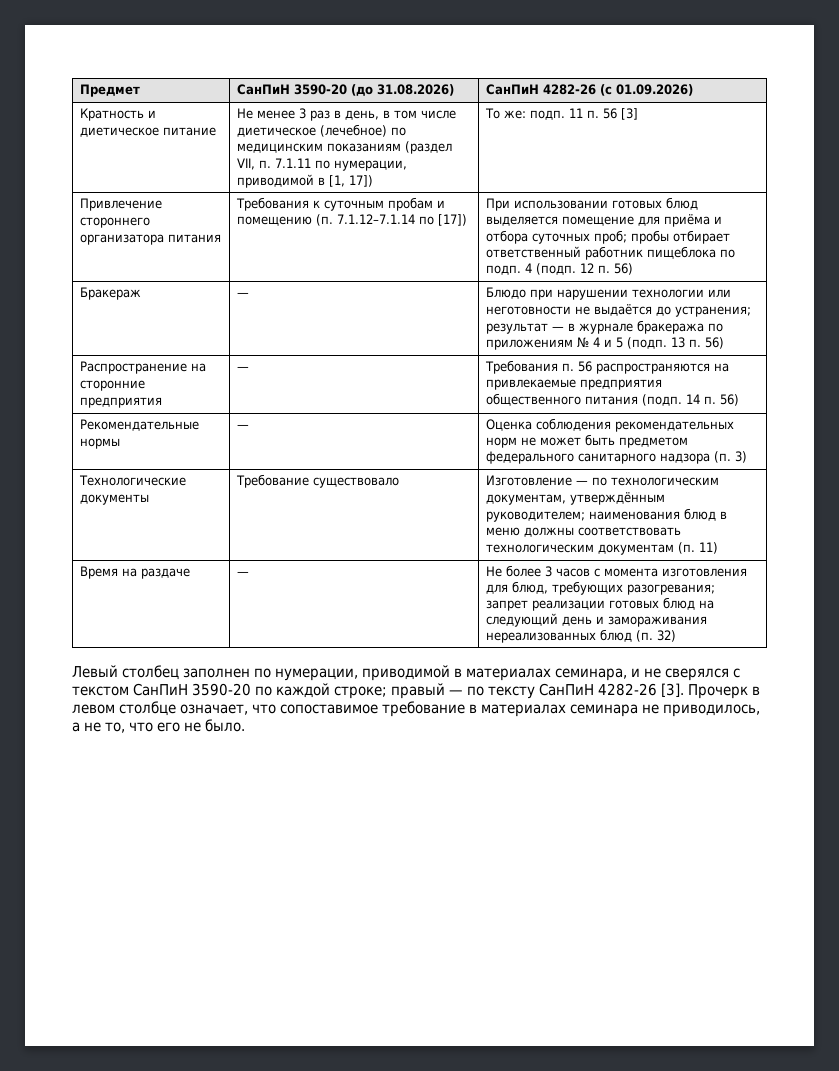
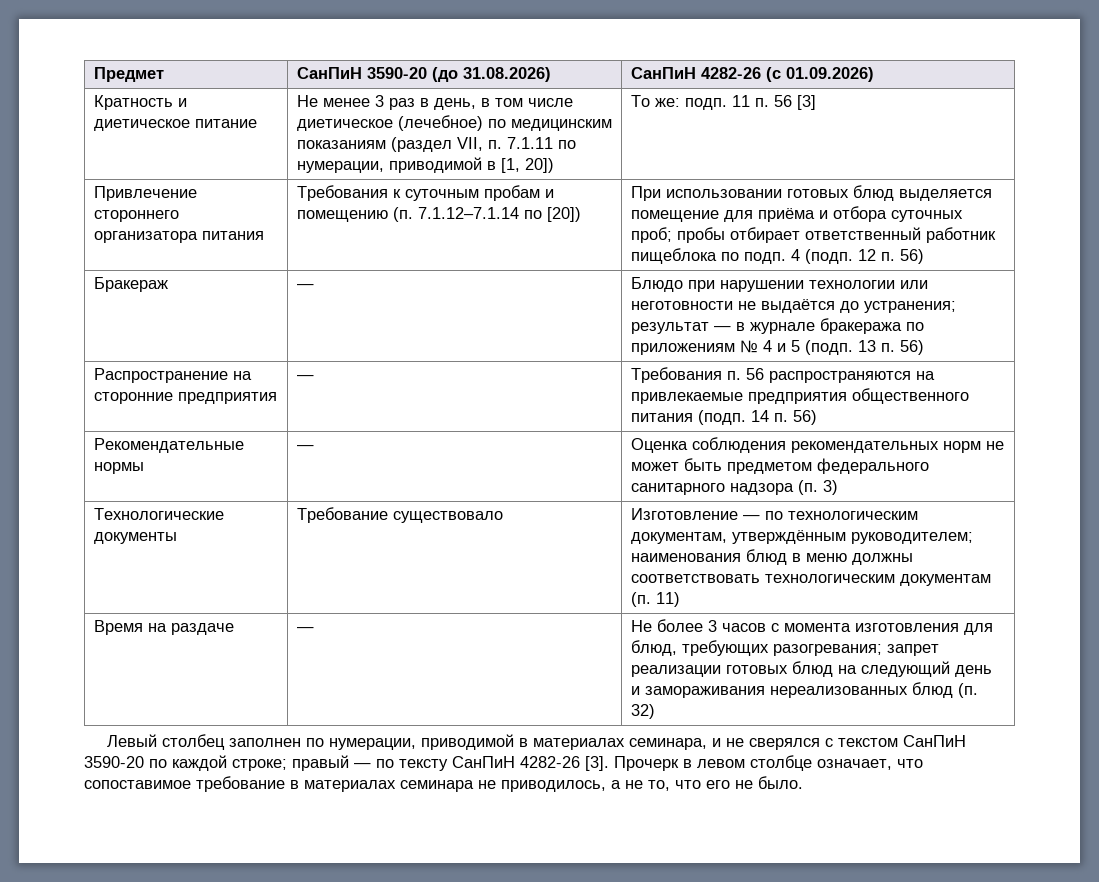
[349,175,374,187] 17]) -> [524,158,554,173] 20])
[438,214,468,226] [17]) -> [546,207,581,222] [20])

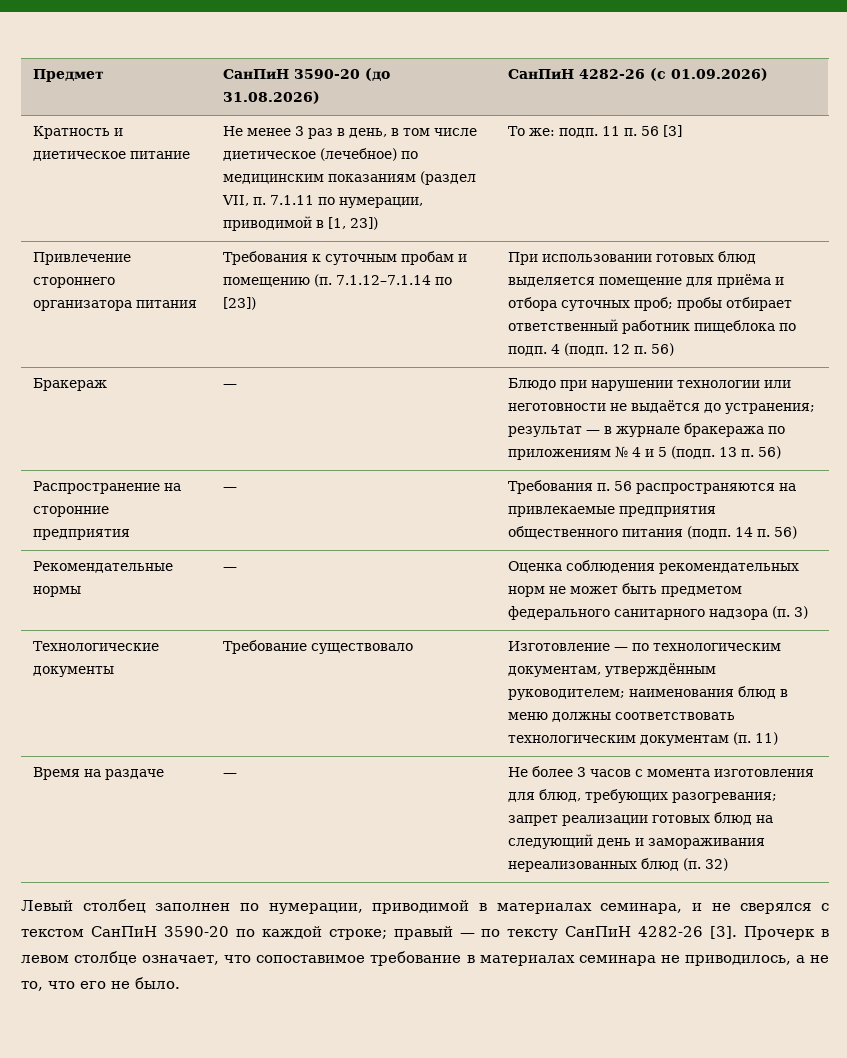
[524,158,554,173] 20]) -> [349,217,378,230] 23])
[546,207,581,222] [20]) -> [222,297,256,310] [23])

